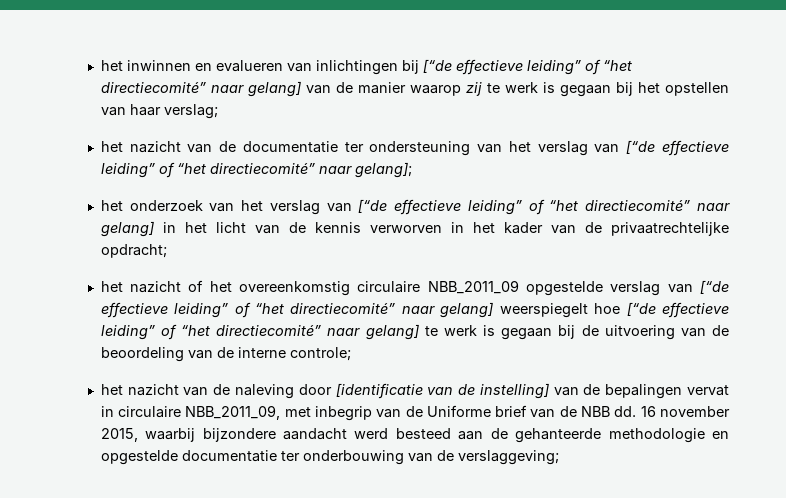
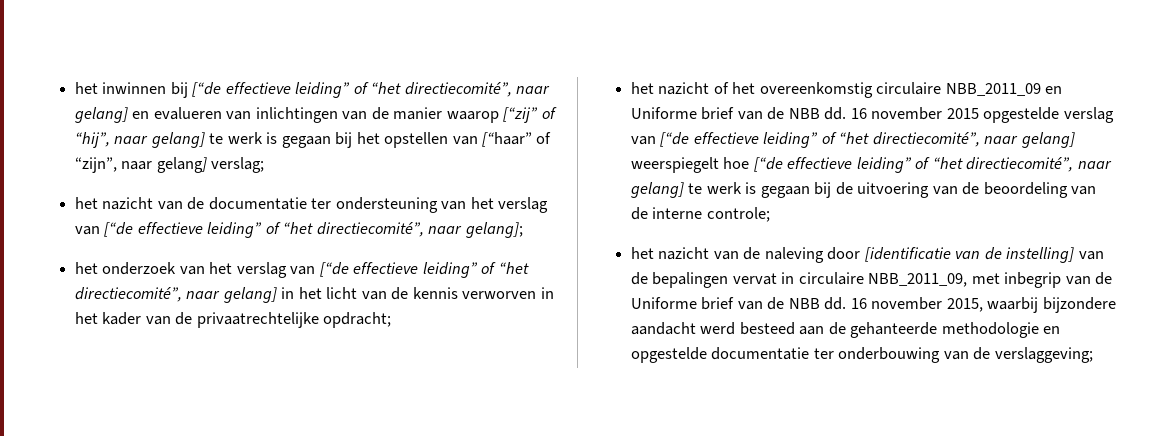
[194,60,398,75] en evalueren van inlichtingen -> (167, 88) none
[100,81,482,97] directiecomité” naar gelang] van de manier waarop zij -> [404,82,551,97] [75,107,557,123] [75,132,205,148] directiecomité”, naar gelang] en evalueren van inlichtingen van de manier waarop [“zij” of “hij”, naar gelang]
[129,104,161,116] haar -> [482,132,552,147] [75,157,207,173] [“haar” of “zijn”, naar gelang]
[209,163,315,174] directiecomité” -> [316,222,424,237] directiecomité”,
[585,200,691,211] directiecomité” -> [75,287,183,302] directiecomité”,
(519, 287) none -> [1045,86,1063,94] [631,107,979,120] en Uniforme brief van de NBB dd. 16 november 2015
[290,303,396,314] directiecomité” -> [872,132,980,147] directiecomité”,
[216,325,322,336] directiecomité” -> [966,157,1074,172] directiecomité”,

